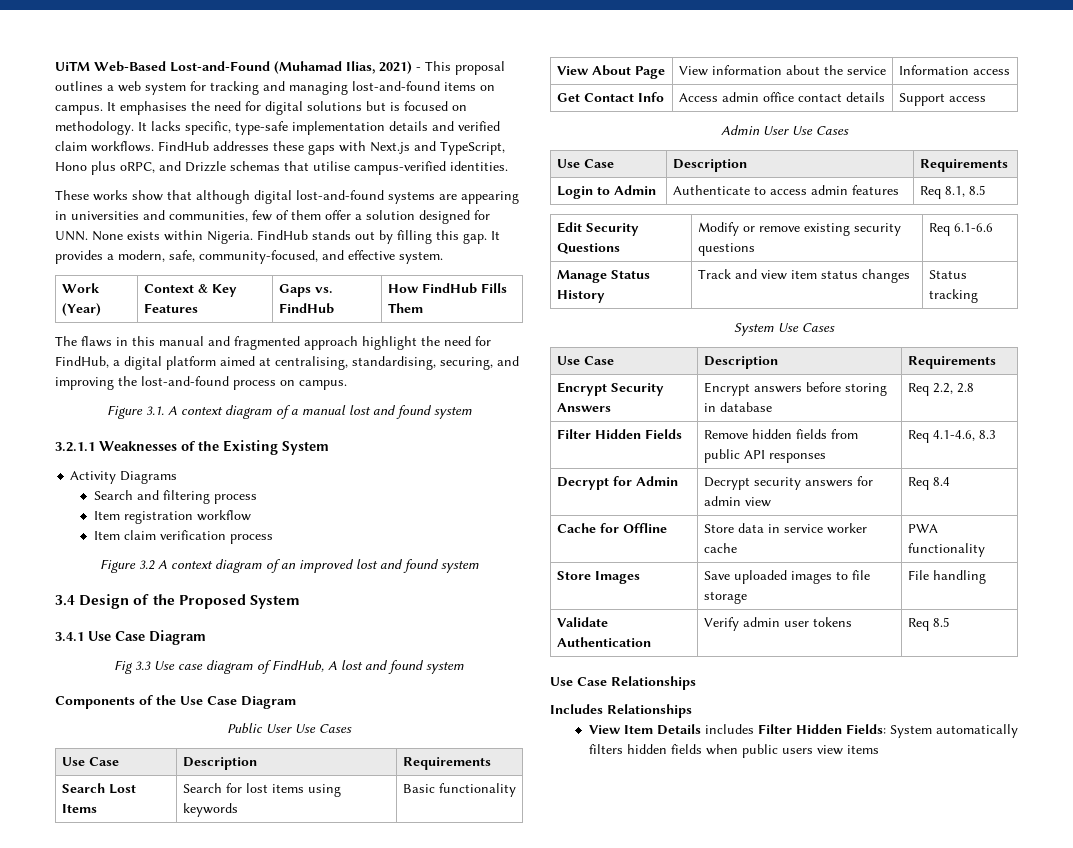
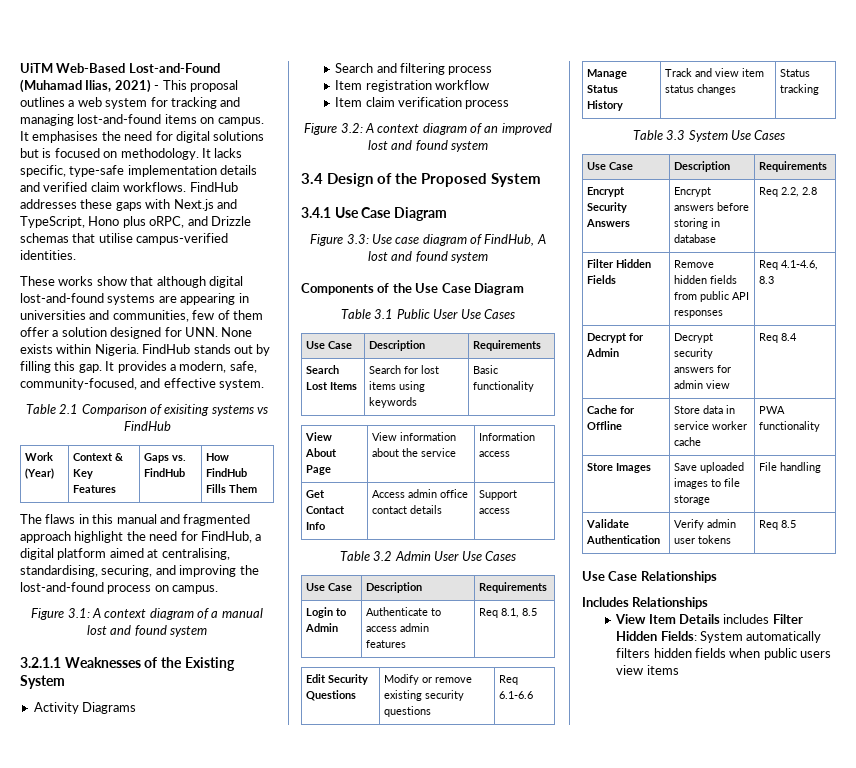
(443, 257) none -> [25,404,269,416] [123,421,171,431] // Table 2.1 Comparison of exisiting systems vs FindHub
[145,406,164,415] 3.1. -> [67,608,90,618] 3.1:
[138,560,155,570] 3.2 -> [340,123,363,133] 3.2:
[114,660,151,674] Fig 3.3 -> [310,234,369,246] Figure 3.3:
(296, 702) none -> [341,309,394,319] Table 3.1
(986, 99) none -> [340,551,393,561] Table 3.2
(978, 296) none -> [632,130,686,140] Table 3.3

